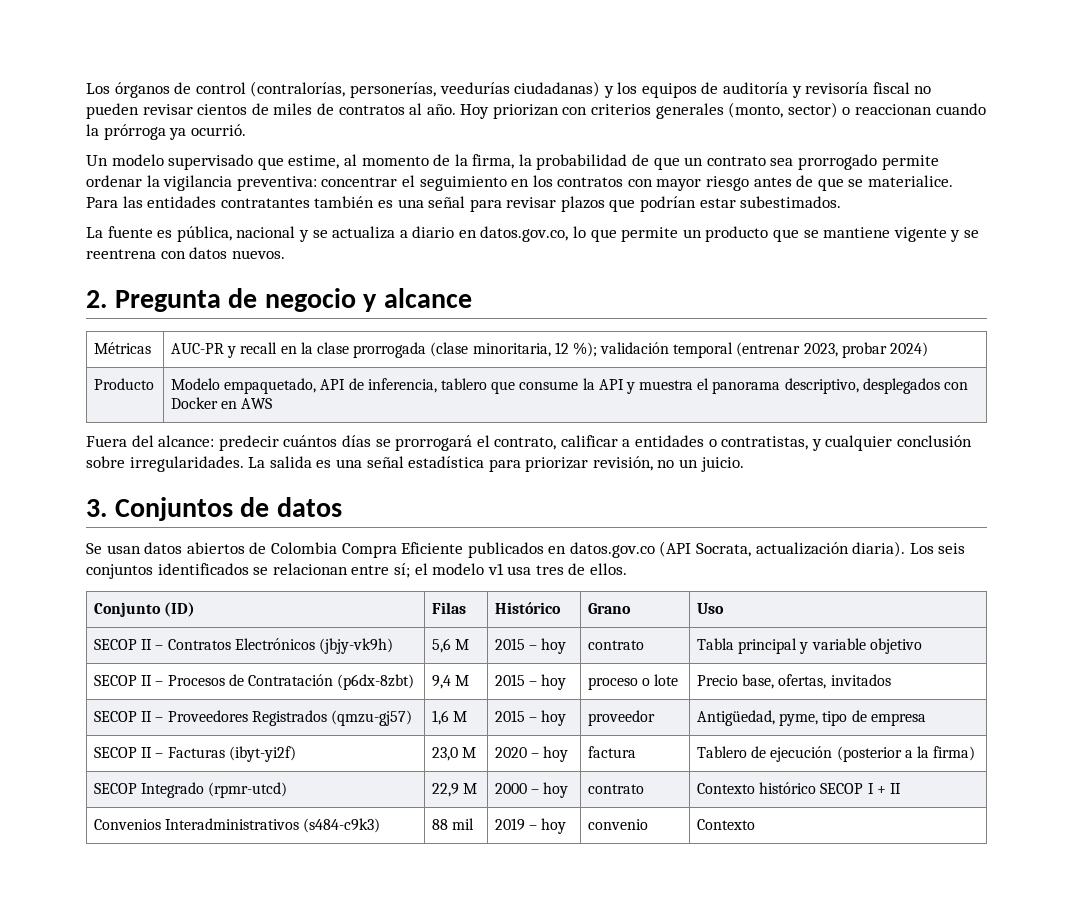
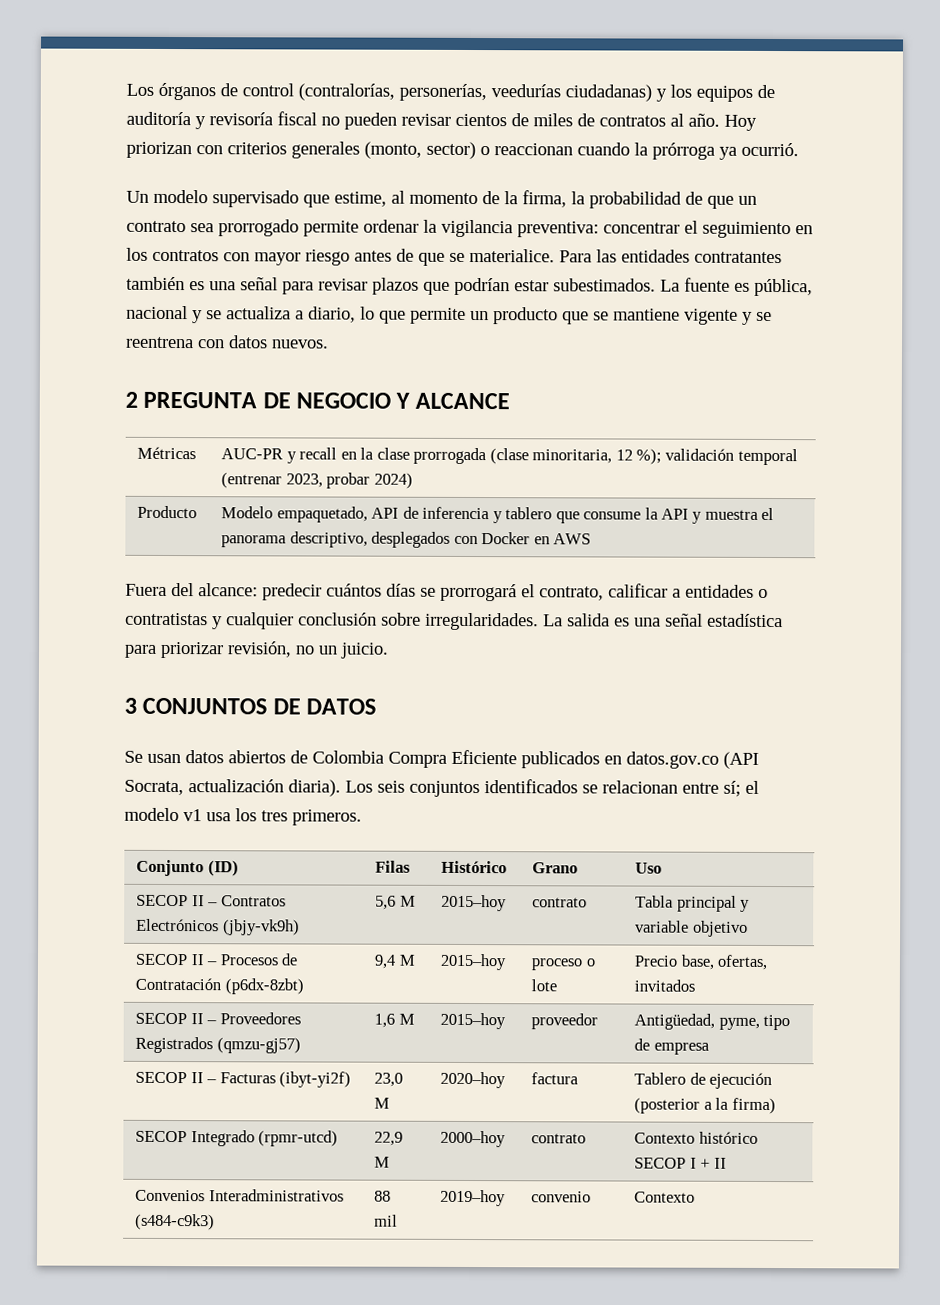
(842, 202) // -> (656, 285) none
[412,226,569,242] diario en datos.gov.co, -> [308,306,356,323] diario,
[86,288,472,312] 2. Pregunta de negocio y alcance -> [125,391,510,410] 2 PREGUNTA DE NEGOCIO Y ALCANCE
[367,378,437,393] inferencia, -> [422,506,503,524] inferencia y
[721,436,809,450] contratistas, -> [125,612,208,626] contratistas
[86,497,342,521] 3. Conjuntos de datos -> [124,697,377,715] 3 CONJUNTOS DE DATOS
[535,563,628,575] tres de ellos. -> [235,808,362,826] los tres primeros.
[495,638,567,654] 2015 – hoy -> [441,894,508,912] 2015–hoy
[495,674,567,690] 2015 – hoy -> [440,953,507,971] 2015–hoy
[495,710,567,726] 2015 – hoy -> [440,1012,507,1030] 2015–hoy
[495,746,569,762] 2020 – hoy -> [440,1071,507,1089] 2020–hoy
[495,782,569,798] 2000 – hoy -> [440,1130,507,1148] 2000–hoy
[495,818,567,834] 2019 – hoy -> [440,1189,507,1207] 2019–hoy

